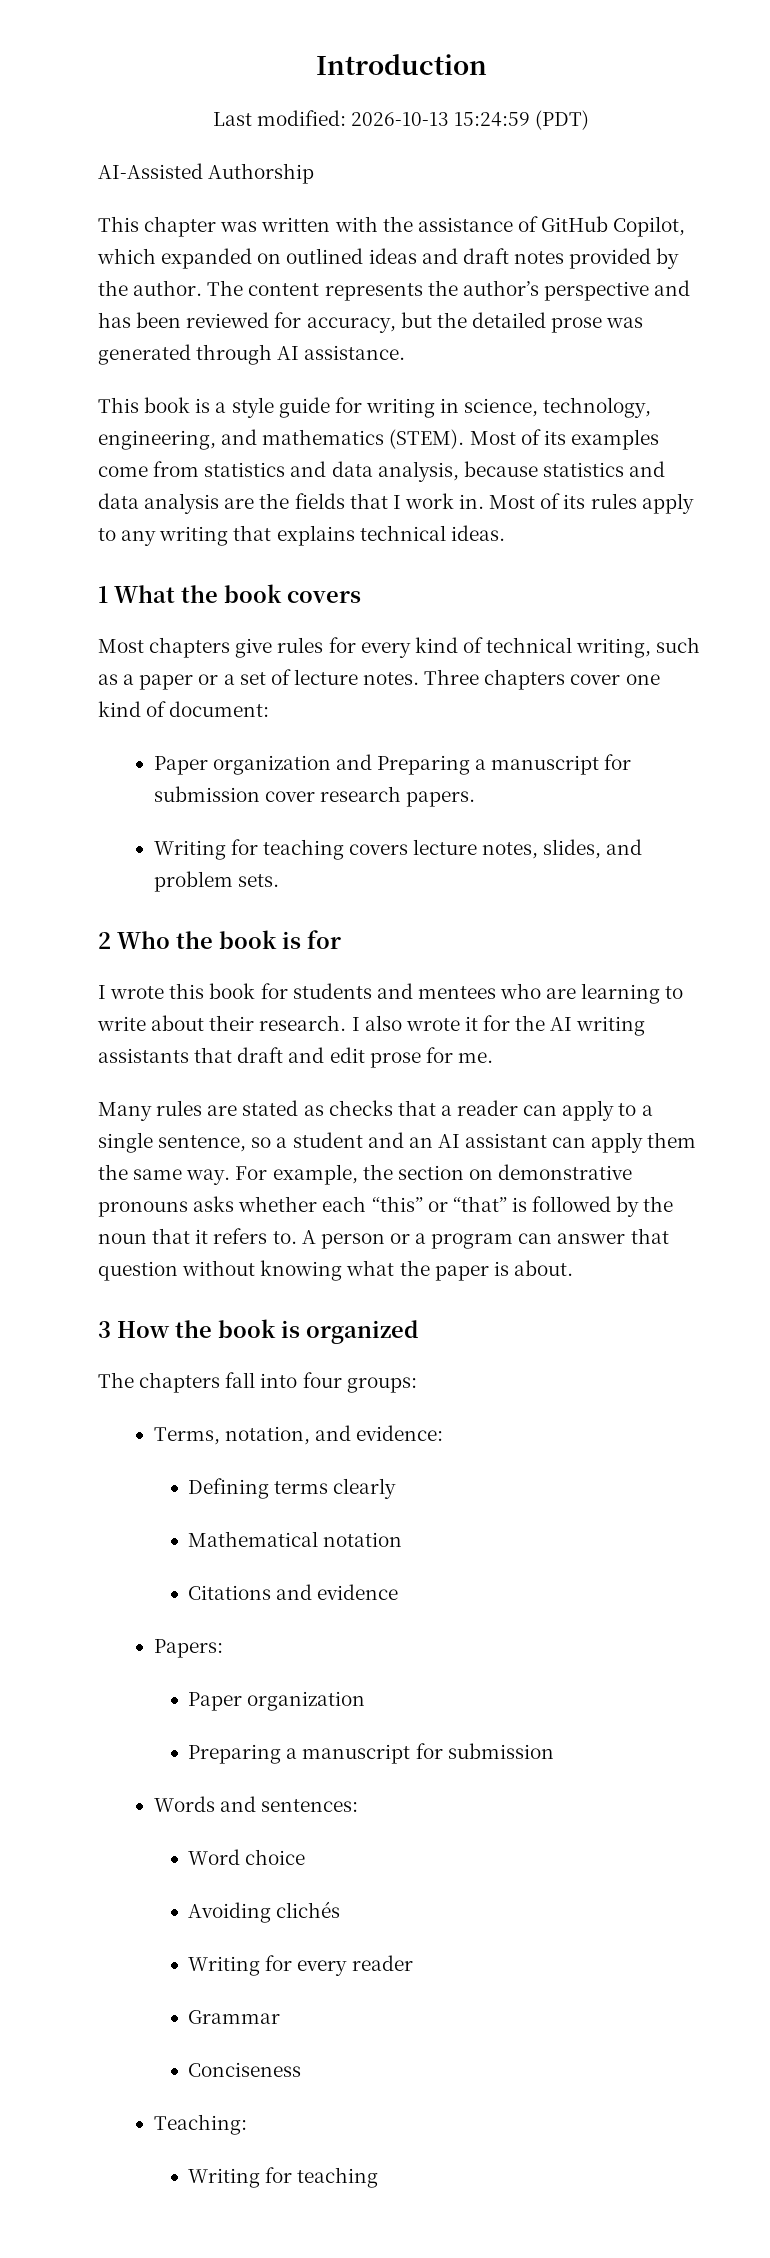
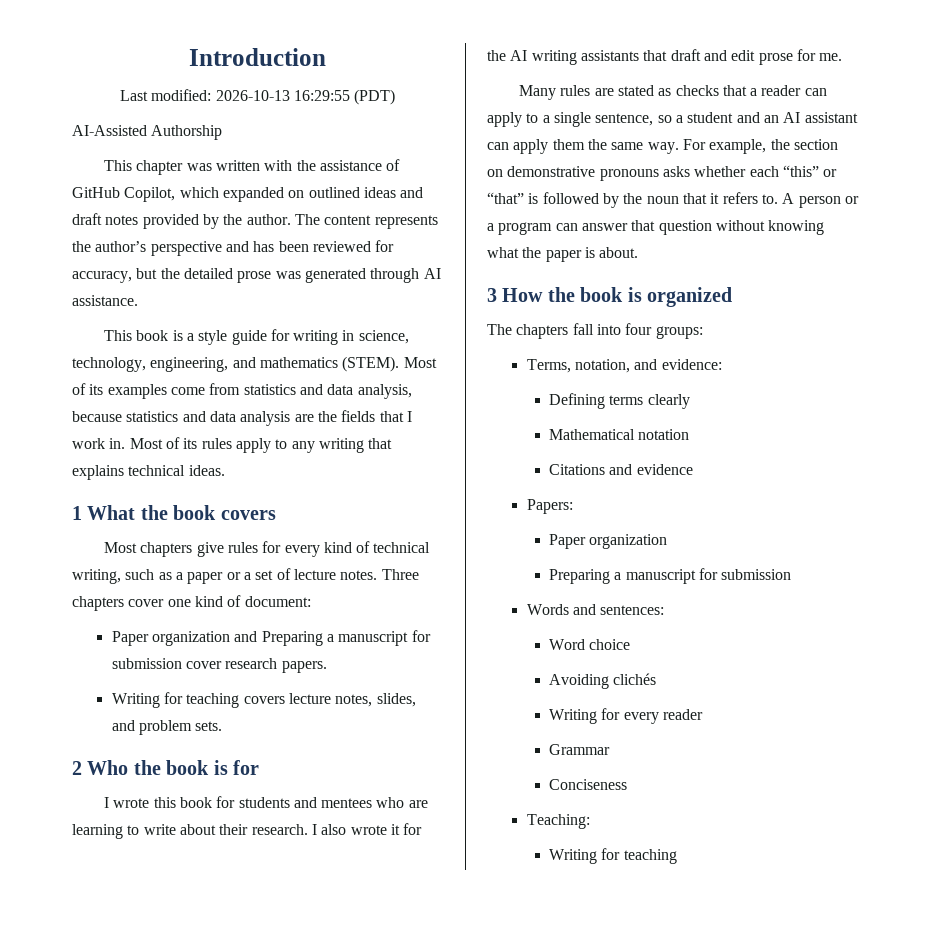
[454,112,531,127] 15:24:59 -> [293,90,350,101] 16:29:55

